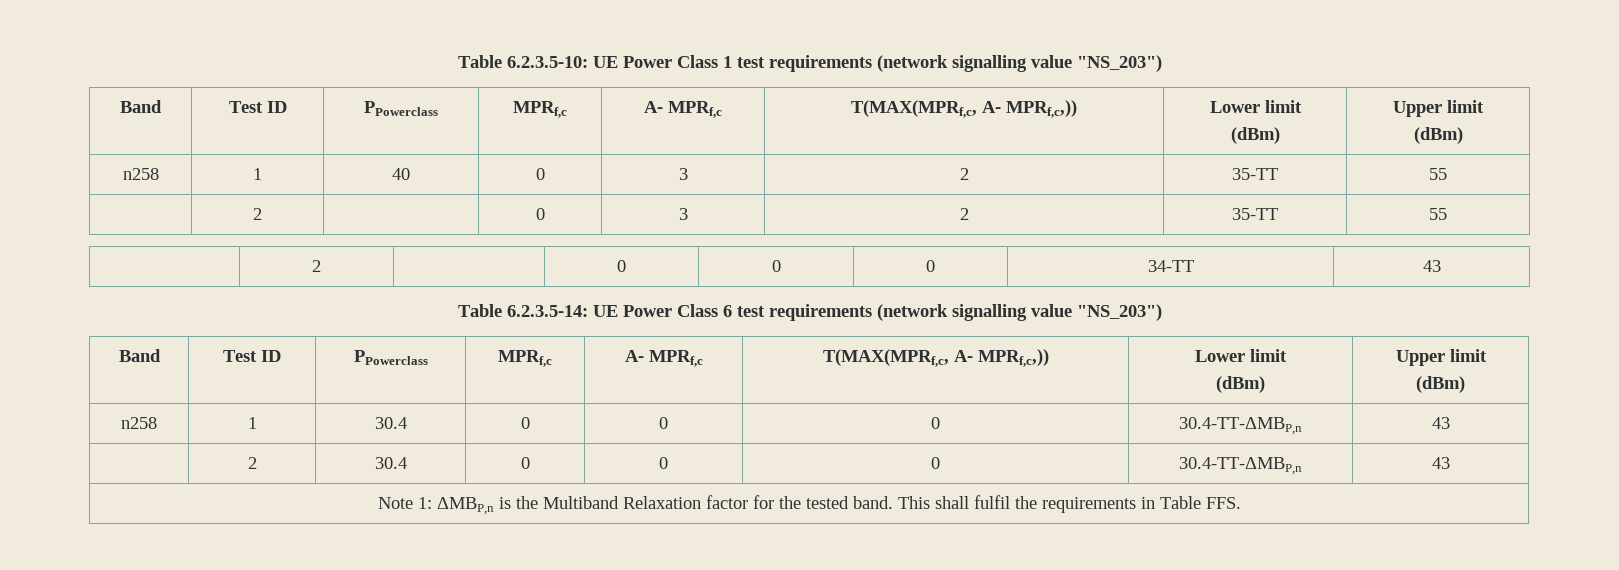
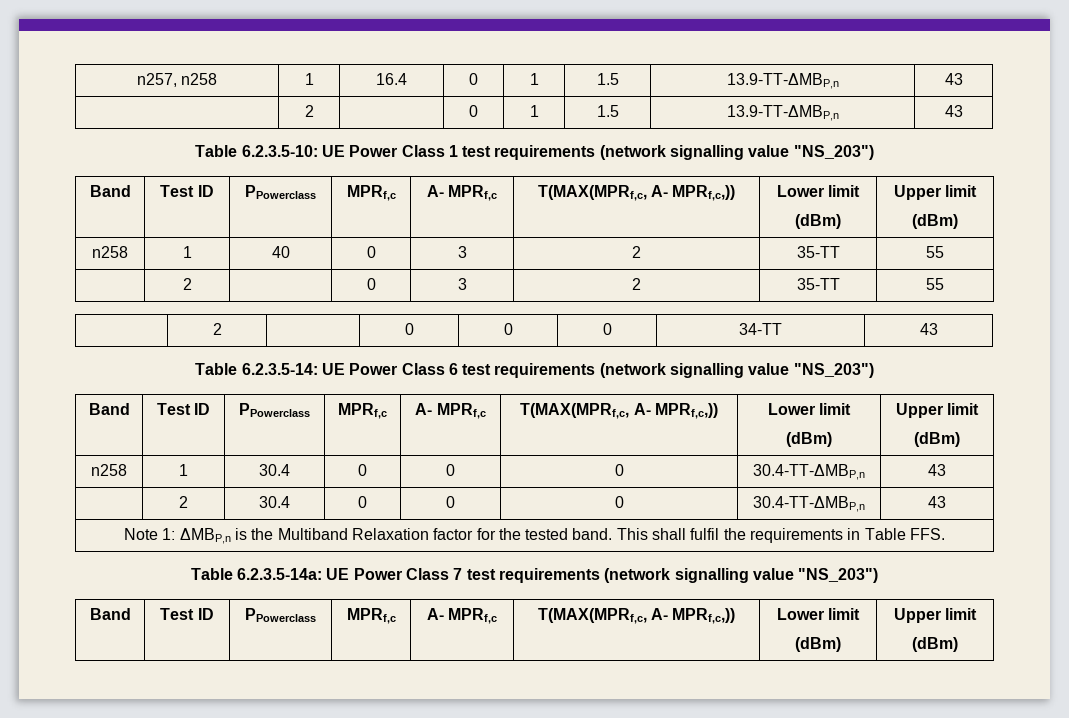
(457, 61) none -> [136,73,218,87] [304,73,314,85] [376,73,407,85] [469,73,478,85] [529,73,539,85] [596,73,619,85] [726,73,839,89] [944,73,963,85] [304,105,314,117] [469,105,478,117] [529,105,539,117] [596,105,619,117] [726,105,839,121] [944,105,963,117] n257, n258 | 1 | 16.4 | 0 | 1 | 1.5 | 13.9-TT-ΔMBP,n | 43 // | 2 | | 0 | 1 | 1.5 | 13.9-TT-ΔMBP,n | 43 //
(1241, 503) none -> [190,568,879,583] [89,608,131,620] [160,608,214,620] [245,608,316,622] [346,608,396,624] [426,608,498,624] [537,608,736,624] [776,608,861,620] [794,637,841,652] [893,608,978,623] [911,637,958,652] // Table 6.2.3.5-14a: UE Power Class 7 test requirements (network signalling value "NS_203") // Band | Test ID | PPowerclass | MPRf,c | A- MPRf,c | T(MAX(MPRf,c, A- MPRf,c,)) | Lower limit // (dBm) | Upper limit // (dBm)

